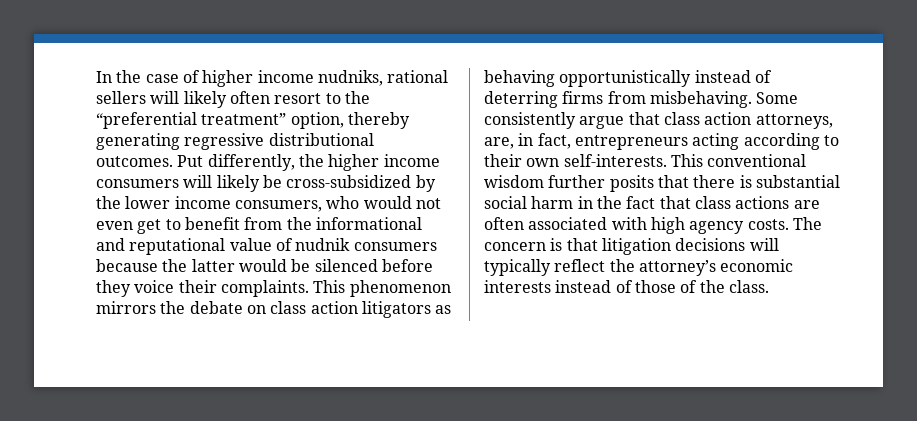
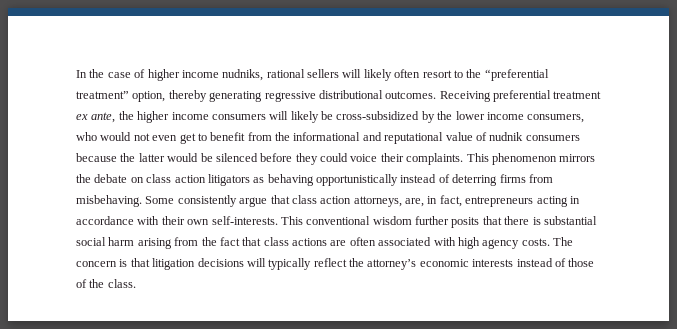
[177,154,295,171] Put differently, -> [439,90,602,102] [76,112,116,123] Receiving preferential treatment ex ante,
(131, 288) none -> [320,153,348,162] could
[743,133,839,150] according to -> [569,196,580,204] [76,216,160,225] in accordance with
[577,196,593,209] in -> [137,237,199,249] arising from

